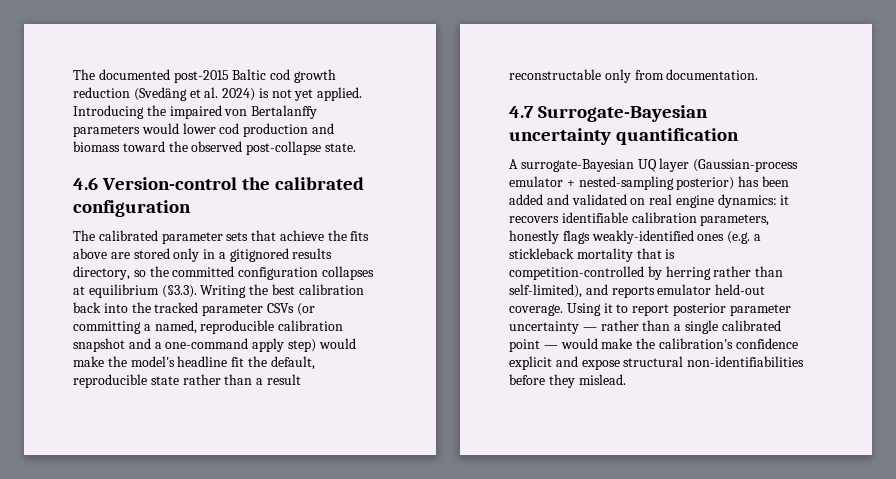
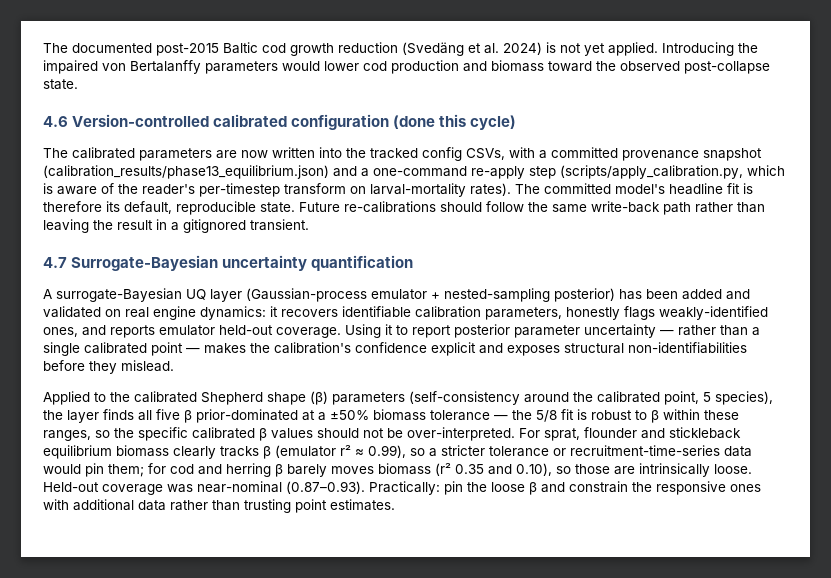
[102,177,271,190] Version-control the -> [72,114,210,127] Version-controlled
(191, 208) none -> [393,114,517,130] (done this cycle)
[161,230,370,244] [73,248,333,262] [73,266,374,280] [73,284,364,298] [73,302,315,316] [73,320,344,334] [73,338,356,352] [73,356,315,370] [73,374,301,388] [509,69,759,83] parameter sets that achieve the fits above are stored only in a gitignored results directory, so the committed configuration collapses at equilibrium (§3.3). Writing the best calibration back into the tracked parameter CSVs (or committing a named, reproducible calibration snapshot and a one-command apply step) would make the model's headline fit the default, reproducible state rather than a result reconstructable only from documentation. -> [139,147,762,161] [43,165,785,179] [43,183,753,197] [43,201,765,215] [43,219,309,233] parameters are now written into the tracked config CSVs, with a committed provenance snapshot (calibration_results/phase13_equilibrium.json) and a one-command re-apply step (scripts/apply_calibration.py, which is aware of the reader's per-timestep transform on larval-mortality rates). The committed model's headline fit is therefore its default, reproducible state. Future re-calibrations should follow the same write-back path rather than leaving the result in a gitignored transient.
[697,231,761,244] [509,248,676,262] [509,266,784,280] [509,284,582,298] ones (e.g. a stickleback mortality that is competition-controlled by herring rather than self-limited), -> [43,327,78,337] ones,
[560,338,633,349] would make -> [204,343,246,354] makes
[581,359,620,370] expose -> [507,345,560,356] exposes
(626, 379) none -> [43,391,773,405] [43,409,739,423] [43,427,741,441] [43,445,752,459] [43,463,752,477] [43,481,761,495] [43,499,395,513] // Applied to the calibrated Shepherd shape (β) parameters (self-consistency around the calibrated point, 5 species), the layer finds all five β prior-dominated at a ±50% biomass tolerance — the 5/8 fit is robust to β within these ranges, so the specific calibrated β values should not be over-interpreted. For sprat, flounder and stickleback equilibrium biomass clearly tracks β (emulator r² ≈ 0.99), so a stricter tolerance or recruitment-time-series data would pin them; for cod and herring β barely moves biomass (r² 0.35 and 0.10), so those are intrinsically loose. Held-out coverage was near-nominal (0.87–0.93). Practically: pin the loose β and constrain the responsive ones with additional data rather than trusting point estimates.

